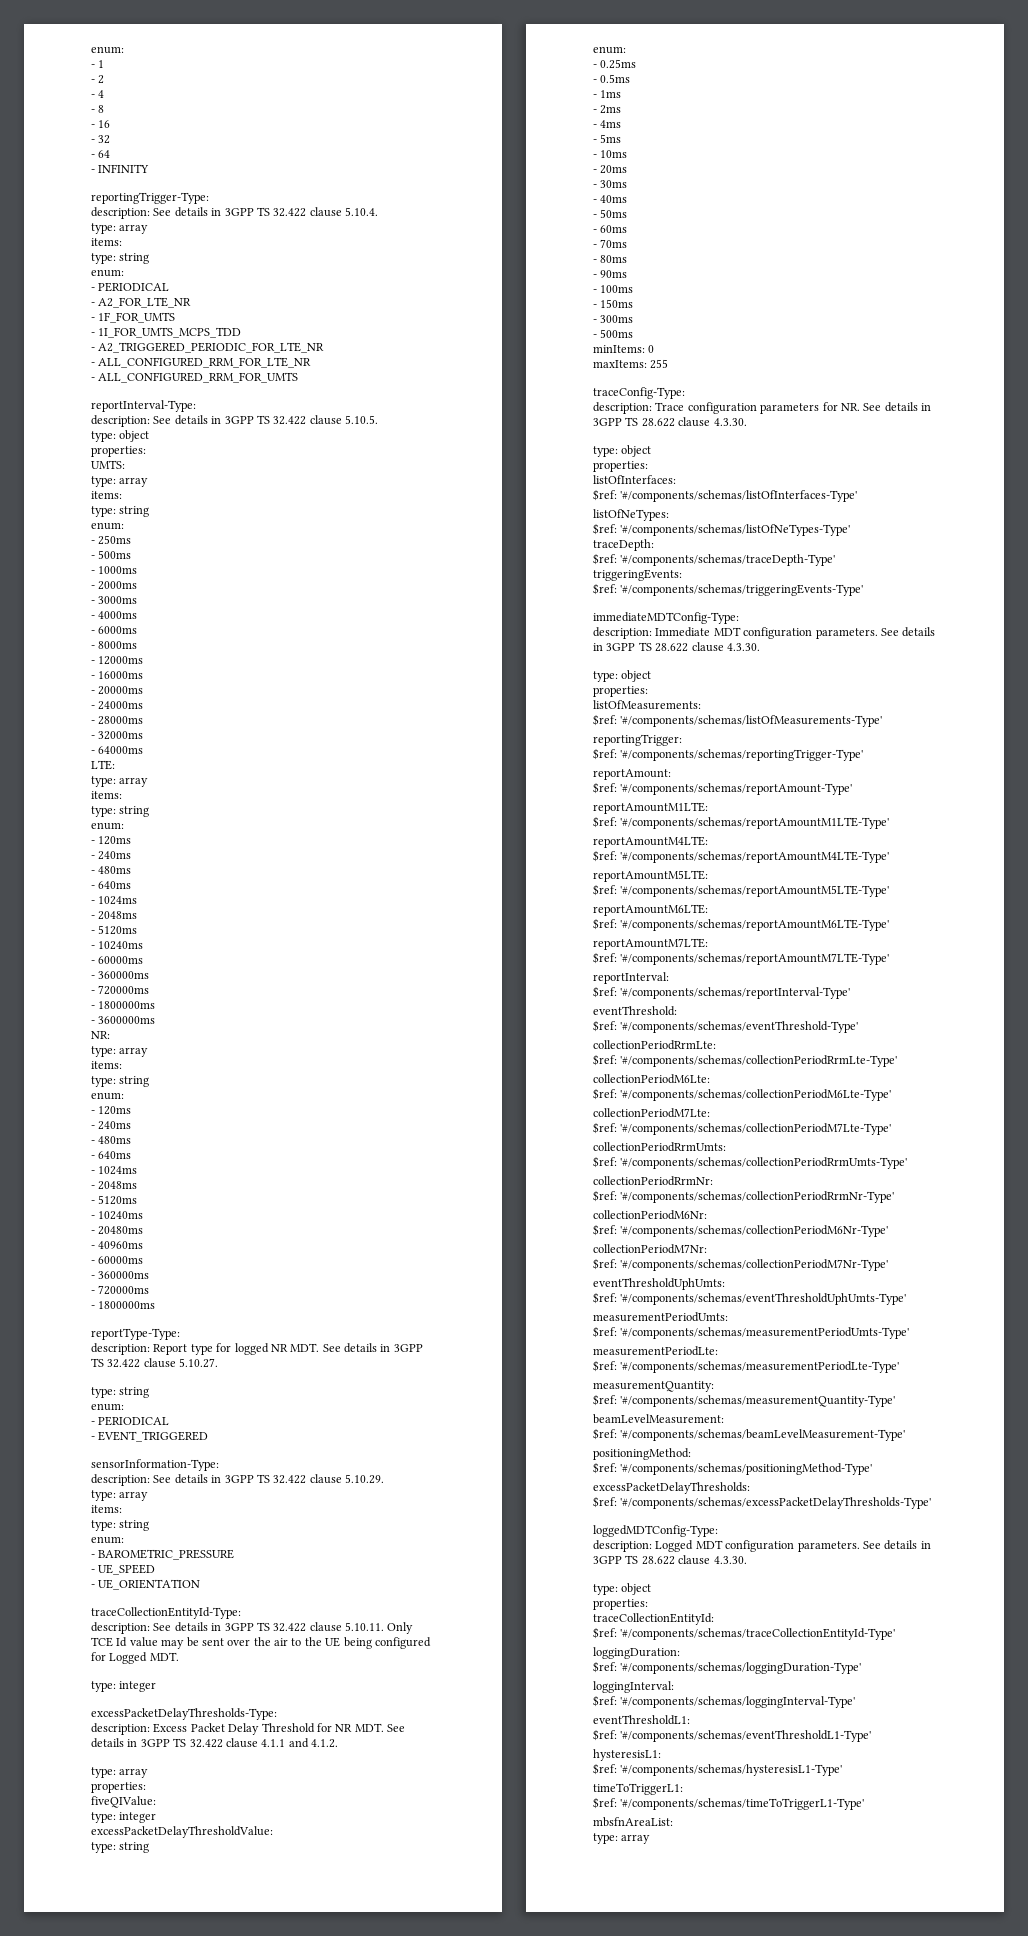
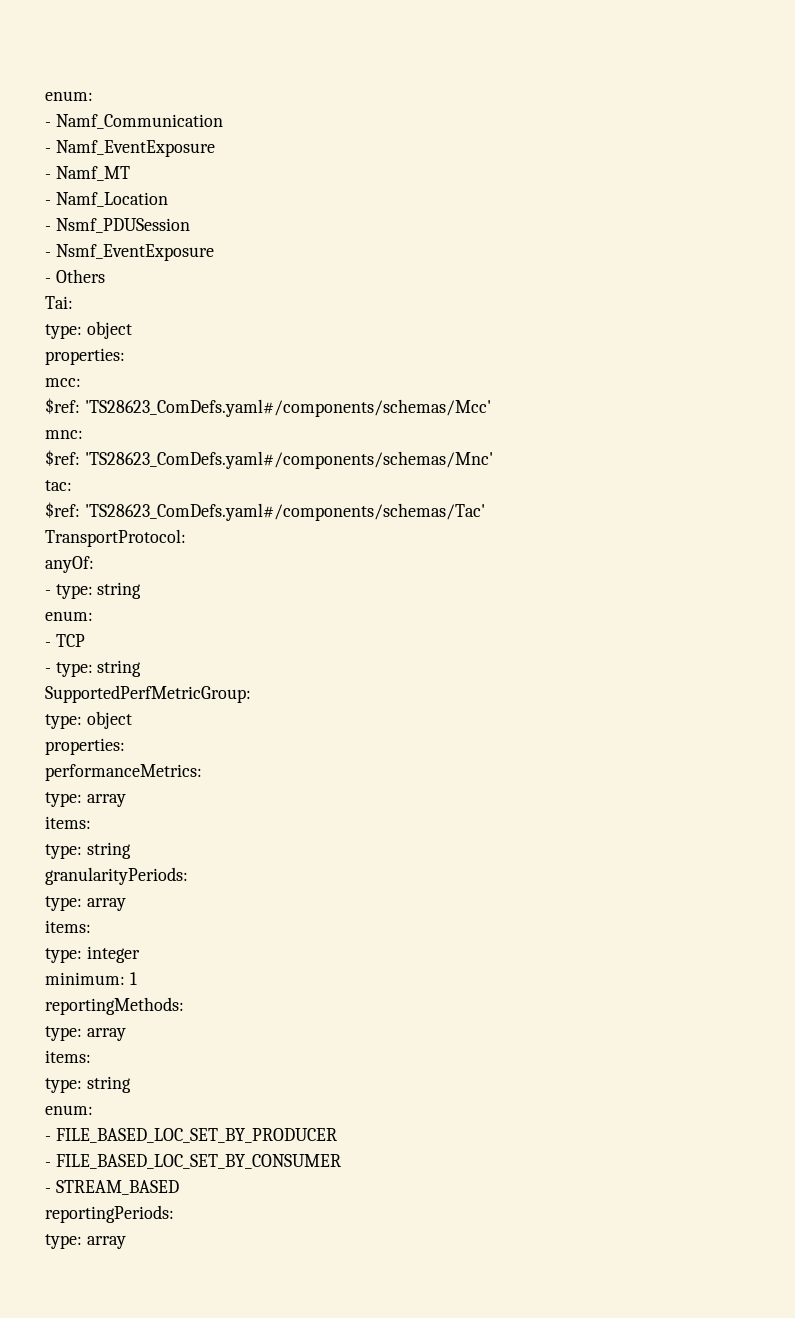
[91,46,124,54] [91,60,105,68] [91,75,105,84] [91,90,105,98] [91,105,105,113] [91,120,111,128] [91,135,111,144] [91,150,111,158] [91,164,150,173] [91,192,209,204] [91,207,378,219] [91,223,149,234] [91,238,122,246] [91,253,150,264] [91,269,124,277] [91,282,170,292] [91,297,192,308] [91,312,176,323] [91,327,242,338] [91,342,325,353] [91,357,312,368] [91,372,299,383] [91,400,196,412] [91,415,378,427] [91,430,150,442] [91,446,146,457] [91,460,125,469] [91,476,149,487] [91,491,122,499] [91,506,150,517] [91,522,124,530] [91,535,132,545] [91,550,132,559] [91,566,138,574] [91,581,138,590] [91,596,138,604] [91,611,138,619] [91,626,138,634] [91,641,138,649] [91,656,144,665] [91,671,144,679] [91,686,144,695] [91,701,144,710] [91,716,144,725] [91,731,144,740] [91,746,144,754] [91,760,115,770] [91,776,149,787] [91,791,122,799] [91,806,150,817] [91,822,124,830] [91,836,132,845] [91,851,132,860] [91,866,132,874] [91,881,132,889] [91,896,138,905] [91,911,138,920] [91,925,138,935] [91,941,144,950] [91,956,144,964] [91,971,150,979] [91,985,150,995] [91,1001,156,1009] [91,1016,156,1024] [91,1031,110,1039] [91,1046,149,1057] [91,1061,122,1069] [91,1076,150,1087] [91,1092,124,1100] [91,1106,132,1115] [91,1121,132,1130] [91,1136,132,1144] [91,1151,132,1159] [91,1166,138,1175] [91,1181,138,1190] [91,1195,138,1205] [91,1211,144,1220] [91,1226,144,1235] [91,1241,144,1249] [91,1256,144,1264] [91,1271,150,1279] [91,1285,150,1295] [91,1301,156,1309] [91,1328,180,1340] [91,1343,423,1355] [91,1358,219,1368] [91,1387,150,1398] [91,1403,124,1411] [91,1416,170,1426] [91,1431,209,1442] [91,1459,219,1471] [91,1474,384,1486] [91,1490,149,1501] [91,1505,122,1513] [91,1520,150,1531] [91,1536,124,1544] [91,1549,235,1560] [91,1564,156,1575] [91,1579,201,1590] [91,1607,241,1619] [91,1622,414,1634] [91,1637,431,1649] [91,1652,179,1664] [91,1681,157,1692] [91,1708,277,1720] [91,1723,405,1735] [91,1738,338,1748] [91,1767,149,1778] [91,1782,146,1793] [91,1796,156,1808] [91,1812,157,1823] [91,1826,273,1838] [91,1842,150,1853] [593,46,626,54] [593,59,637,69] [593,74,631,83] [593,90,622,98] [593,105,622,114] [593,120,622,128] [593,134,622,143] [593,150,628,158] [593,165,628,174] [593,180,628,188] [593,195,628,203] [593,209,628,218] [593,225,628,233] [593,239,628,248] [593,255,628,263] [593,270,628,278] [593,285,634,293] [593,299,634,308] [593,315,634,323] [593,329,634,338] [593,345,655,353] [593,359,669,369] [593,387,685,399] [593,402,931,414] [593,417,747,427] [593,445,652,457] [593,461,648,472] [593,475,676,484] [593,489,858,502] [593,509,669,521] [593,523,851,536] [593,539,654,551] [593,553,836,566] [593,569,682,581] [593,583,864,596] [593,612,739,624] [593,627,936,639] [593,642,760,652] [593,670,652,682] [593,686,648,697] [593,700,701,710] [593,714,883,727] [593,734,682,746] [593,748,864,761] [593,769,671,780] [593,782,853,795] [593,802,708,814] [593,816,890,829] [593,836,708,848] [593,850,890,863] [593,870,708,882] [593,884,890,897] [593,904,708,916] [593,918,890,931] [593,938,708,950] [593,952,890,965] [593,972,669,984] [593,986,851,999] [593,1006,677,1016] [593,1020,859,1033] [593,1040,716,1050] [593,1054,898,1067] [593,1074,710,1084] [593,1088,892,1101] [593,1108,710,1118] [593,1122,892,1135] [593,1142,726,1152] [593,1156,908,1169] [593,1176,713,1186] [593,1190,895,1203] [593,1210,707,1220] [593,1224,889,1237] [593,1244,707,1254] [593,1258,889,1271] [593,1278,725,1290] [593,1292,907,1305] [593,1312,728,1322] [593,1326,910,1339] [593,1346,718,1356] [593,1360,900,1373] [593,1381,714,1392] [593,1394,896,1407] [593,1414,724,1424] [593,1428,906,1441] [593,1448,691,1460] [593,1462,873,1475] [593,1482,750,1494] [593,1496,932,1509] [593,1525,718,1537] [593,1540,931,1552] [593,1555,747,1565] [593,1583,652,1595] [593,1599,648,1610] [593,1613,714,1625] [593,1627,896,1640] [593,1647,680,1659] [593,1661,862,1674] [593,1681,674,1693] [593,1695,856,1708] [593,1715,690,1725] [593,1729,872,1742] [593,1749,661,1761] [593,1763,843,1776] [593,1783,683,1795] [593,1797,865,1810] [593,1817,673,1827] enum: // - 1 // - 2 // - 4 // - 8 // - 16 // - 32 // - 64 // - INFINITY // reportingTrigger-Type: // description: See details in 3GPP TS 32.422 clause 5.10.4. // type: array // items: // type: string // enum: // - PERIODICAL // - A2_FOR_LTE_NR // - 1F_FOR_UMTS // - 1I_FOR_UMTS_MCPS_TDD // - A2_TRIGGERED_PERIODIC_FOR_LTE_NR // - ALL_CONFIGURED_RRM_FOR_LTE_NR // - ALL_CONFIGURED_RRM_FOR_UMTS // reportInterval-Type: // description: See details in 3GPP TS 32.422 clause 5.10.5. // type: object // properties: // UMTS: // type: array // items: // type: string // enum: // - 250ms // - 500ms // - 1000ms // - 2000ms // - 3000ms // - 4000ms // - 6000ms // - 8000ms // - 12000ms // - 16000ms // - 20000ms // - 24000ms // - 28000ms // - 32000ms // - 64000ms // LTE: // type: array // items: // type: string // enum: // - 120ms // - 240ms // - 480ms // - 640ms // - 1024ms // - 2048ms // - 5120ms // - 10240ms // - 60000ms // - 360000ms // - 720000ms // - 1800000ms // - 3600000ms // NR: // type: array // items: // type: string // enum: // - 120ms // - 240ms // - 480ms // - 640ms // - 1024ms // - 2048ms // - 5120ms // - 10240ms // - 20480ms // - 40960ms // - 60000ms // - 360000ms // - 720000ms // - 1800000ms // reportType-Type: // description: Report type for logged NR MDT. See details in 3GPP TS 32.422 clause 5.10.27. // type: string // enum: // - PERIODICAL // - EVENT_TRIGGERED // sensorInformation-Type: // description: See details in 3GPP TS 32.422 clause 5.10.29. // type: array // items: // type: string // enum: // - BAROMETRIC_PRESSURE // - UE_SPEED // - UE_ORIENTATION // traceCollectionEntityId-Type: // description: See details in 3GPP TS 32.422 clause 5.10.11. Only TCE Id value may be sent over the air to the UE being configured for Logged MDT. // type: integer // excessPacketDelayThresholds-Type: // description: Excess Packet Delay Threshold for NR MDT. See details in 3GPP TS 32.422 clause 4.1.1 and 4.1.2. // type: array // properties: // fiveQIValue: // type: integer // excessPacketDelayThresholdValue: // type: string // enum: // - 0.25ms // - 0.5ms // - 1ms // - 2ms // - 4ms // - 5ms // - 10ms // - 20ms // - 30ms // - 40ms // - 50ms // - 60ms // - 70ms // - 80ms // - 90ms // - 100ms // - 150ms // - 300ms // - 500ms // minItems: 0 // maxItems: 255 // traceConfig-Type: // description: Trace configuration parameters for NR. See details in 3GPP TS 28.622 clause 4.3.30. // type: object // properties: // listOfInterfaces: // $ref: '#/components/schemas/listOfInterfaces-Type' // listOfNeTypes: // $ref: '#/components/schemas/listOfNeTypes-Type' // traceDepth: // $ref: '#/components/schemas/traceDepth-Type' // triggeringEvents: // $ref: '#/components/schemas/triggeringEvents-Type' // immediateMDTConfig-Type: // description: Immediate MDT configuration parameters. See details in 3GPP TS 28.622 clause 4.3.30. // type: object // properties: // listOfMeasurements: // $ref: '#/components/schemas/listOfMeasurements-Type' // reportingTrigger: // $ref: '#/components/schemas/reportingTrigger-Type' // reportAmount: // $ref: '#/components/schemas/reportAmount-Type' // reportAmountM1LTE: // $ref: '#/components/schemas/reportAmountM1LTE-Type' // reportAmountM4LTE: // $ref: '#/components/schemas/reportAmountM4LTE-Type' // reportAmountM5LTE: // $ref: '#/components/schemas/reportAmountM5LTE-Type' // reportAmountM6LTE: // $ref: '#/components/schemas/reportAmountM6LTE-Type' // reportAmountM7LTE: // $ref: '#/components/schemas/reportAmountM7LTE-Type' // reportInterval: // $ref: '#/components/schemas/reportInterval-Type' // eventThreshold: // $ref: '#/components/schemas/eventThreshold-Type' // collectionPeriodRrmLte: // $ref: '#/components/schemas/collectionPeriodRrmLte-Type' // collectionPeriodM6Lte: // $ref: '#/components/schemas/collectionPeriodM6Lte-Type' // collectionPeriodM7Lte: // $ref: '#/components/schemas/collectionPeriodM7Lte-Type' // collectionPeriodRrmUmts: // $ref: '#/components/schemas/collectionPeriodRrmUmts-Type' // collectionPeriodRrmNr: // $ref: '#/components/schemas/collectionPeriodRrmNr-Type' // collectionPeriodM6Nr: // $ref: '#/components/schemas/collectionPeriodM6Nr-Type' // collectionPeriodM7Nr: // $ref: '#/components/schemas/collectionPeriodM7Nr-Type' // eventThresholdUphUmts: // $ref: '#/components/schemas/eventThresholdUphUmts-Type' // measurementPeriodUmts: // $ref: '#/components/schemas/measurementPeriodUmts-Type' // measurementPeriodLte: // $ref: '#/components/schemas/measurementPeriodLte-Type' // measurementQuantity: // $ref: '#/components/schemas/measurementQuantity-Type' // beamLevelMeasurement: // $ref: '#/components/schemas/beamLevelMeasurement-Type' // positioningMethod: // $ref: '#/components/schemas/positioningMethod-Type' // excessPacketDelayThresholds: // $ref: '#/components/schemas/excessPacketDelayThresholds-Type' // loggedMDTConfig-Type: // description: Logged MDT configuration parameters. See details in 3GPP TS 28.622 clause 4.3.30. // type: object // properties: // traceCollectionEntityId: // $ref: '#/components/schemas/traceCollectionEntityId-Type' // loggingDuration: // $ref: '#/components/schemas/loggingDuration-Type' // loggingInterval: // $ref: '#/components/schemas/loggingInterval-Type' // eventThresholdL1: // $ref: '#/components/schemas/eventThresholdL1-Type' // hysteresisL1: // $ref: '#/components/schemas/hysteresisL1-Type' // timeToTriggerL1: // $ref: '#/components/schemas/timeToTriggerL1-Type' // mbsfnAreaList: -> [45,91,93,101] [45,114,223,129] [45,140,215,157] [45,166,130,181] [45,192,168,207] [45,218,190,233] [45,244,214,261] [45,269,105,283] [45,296,73,309] [45,321,132,339] [45,348,125,365] [45,378,81,387] [45,398,491,417] [45,430,83,439] [45,450,493,469] [45,480,72,491] [45,502,485,521] [45,529,186,547] [45,556,94,573] [45,582,142,599] [45,611,93,621] [45,634,85,647] [45,660,142,677] [45,685,251,703] [45,711,132,729] [45,738,125,755] [45,764,202,781] [45,792,126,807] [45,816,91,829] [45,842,131,859] [45,867,188,885] [45,896,126,911] [45,920,91,933] [45,946,140,963] [45,972,137,985] [45,997,184,1015] [45,1026,126,1041] [45,1050,91,1063] [45,1076,131,1093] [45,1105,93,1115] [45,1128,337,1143] [45,1154,341,1169] [45,1180,179,1195] [45,1205,174,1223] enum: // - Namf_Communication // - Namf_EventExposure // - Namf_MT // - Namf_Location // - Nsmf_PDUSession // - Nsmf_EventExposure // - Others // Tai: // type: object // properties: // mcc: // $ref: 'TS28623_ComDefs.yaml#/components/schemas/Mcc' // mnc: // $ref: 'TS28623_ComDefs.yaml#/components/schemas/Mnc' // tac: // $ref: 'TS28623_ComDefs.yaml#/components/schemas/Tac' // TransportProtocol: // anyOf: // - type: string // enum: // - TCP // - type: string // SupportedPerfMetricGroup: // type: object // properties: // performanceMetrics: // type: array // items: // type: string // granularityPeriods: // type: array // items: // type: integer // minimum: 1 // reportingMethods: // type: array // items: // type: string // enum: // - FILE_BASED_LOC_SET_BY_PRODUCER // - FILE_BASED_LOC_SET_BY_CONSUMER // - STREAM_BASED // reportingPeriods:

